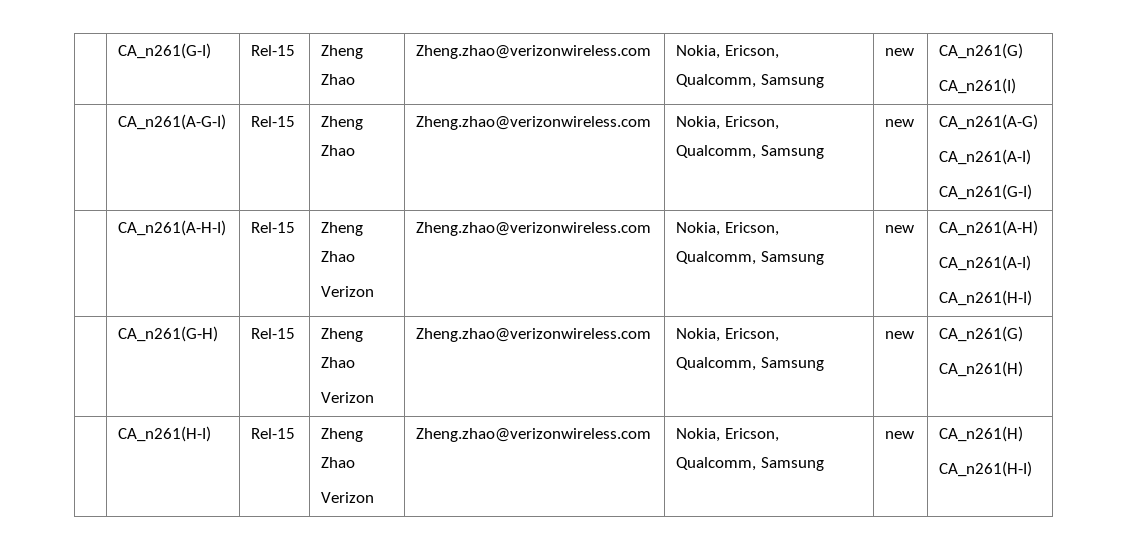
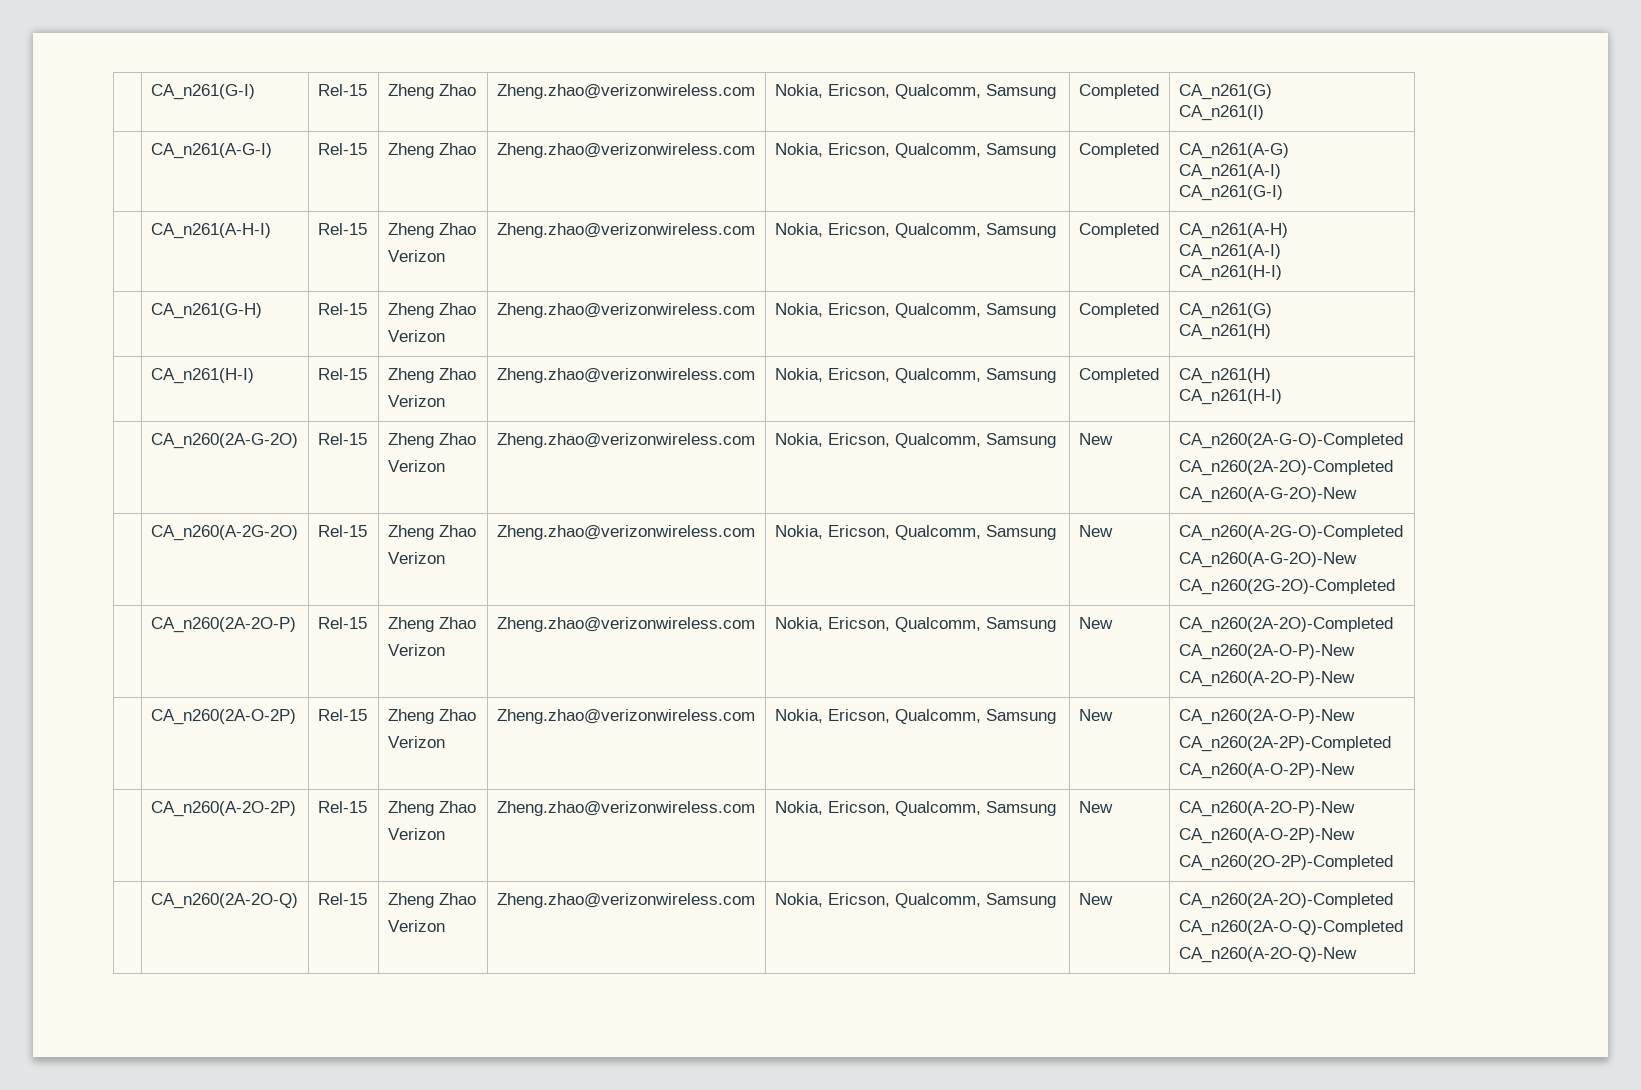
[885,48,915,56] new -> [1078,84,1159,99] Completed
[885,119,915,127] new -> [1078,143,1159,158] Completed
[885,225,915,233] new -> [1078,223,1159,238] Completed
[885,331,915,339] new -> [1078,303,1159,318] Completed
[885,431,915,439] new -> [1078,368,1159,383] Completed
(1033, 469) none -> [150,433,298,449] [317,433,367,445] [387,433,476,448] [387,460,445,472] [496,433,755,448] [774,433,1056,448] [1078,433,1113,445] [1178,433,1403,449] [1178,460,1393,476] [1178,487,1357,503] [150,525,298,541] [317,525,367,537] [387,525,476,540] [387,552,445,564] [496,525,755,540] [774,525,1056,540] [1078,525,1113,537] [1178,525,1403,541] [1178,552,1357,568] [1178,579,1395,595] [150,617,296,633] [317,617,367,629] [387,617,476,632] [387,644,445,656] [496,617,755,632] [774,617,1056,632] [1078,617,1113,629] [1178,617,1393,633] [1178,644,1355,660] [1178,671,1355,687] [150,709,296,725] [317,709,367,721] [387,709,476,724] [387,736,445,748] [496,709,755,724] [774,709,1056,724] [1078,709,1113,721] [1178,709,1355,725] [1178,736,1391,752] [1178,763,1355,779] [150,801,296,817] [317,801,367,813] [387,801,476,816] [387,828,445,840] [496,801,755,816] [774,801,1056,816] [1078,801,1113,813] [1178,801,1355,817] [1178,828,1355,844] [1178,855,1393,871] [150,893,298,909] [317,893,367,905] [387,893,476,908] [387,920,445,932] [496,893,755,908] [774,893,1056,908] [1078,893,1113,905] [1178,893,1393,909] [1178,920,1403,936] [1178,947,1357,963] // | CA_n260(2A-G-2O) | Rel-15 | Zheng Zhao // Verizon | Zheng.zhao@verizonwireless.com | Nokia, Ericson, Qualcomm, Samsung | New | CA_n260(2A-G-O)-Completed // CA_n260(2A-2O)-Completed // CA_n260(A-G-2O)-New // | CA_n260(A-2G-2O) | Rel-15 | Zheng Zhao // Verizon | Zheng.zhao@verizonwireless.com | Nokia, Ericson, Qualcomm, Samsung | New | CA_n260(A-2G-O)-Completed // CA_n260(A-G-2O)-New // CA_n260(2G-2O)-Completed // | CA_n260(2A-2O-P) | Rel-15 | Zheng Zhao // Verizon | Zheng.zhao@verizonwireless.com | Nokia, Ericson, Qualcomm, Samsung | New | CA_n260(2A-2O)-Completed // CA_n260(2A-O-P)-New // CA_n260(A-2O-P)-New // | CA_n260(2A-O-2P) | Rel-15 | Zheng Zhao // Verizon | Zheng.zhao@verizonwireless.com | Nokia, Ericson, Qualcomm, Samsung | New | CA_n260(2A-O-P)-New // CA_n260(2A-2P)-Completed // CA_n260(A-O-2P)-New // | CA_n260(A-2O-2P) | Rel-15 | Zheng Zhao // Verizon | Zheng.zhao@verizonwireless.com | Nokia, Ericson, Qualcomm, Samsung | New | CA_n260(A-2O-P)-New // CA_n260(A-O-2P)-New // CA_n260(2O-2P)-Completed // | CA_n260(2A-2O-Q) | Rel-15 | Zheng Zhao // Verizon | Zheng.zhao@verizonwireless.com | Nokia, Ericson, Qualcomm, Samsung | New | CA_n260(2A-2O)-Completed // CA_n260(2A-O-Q)-Completed // CA_n260(A-2O-Q)-New

